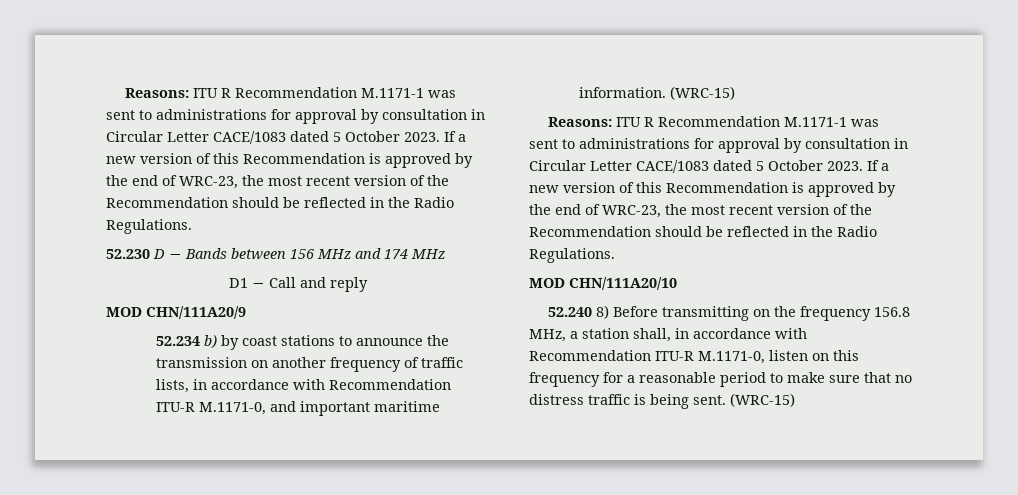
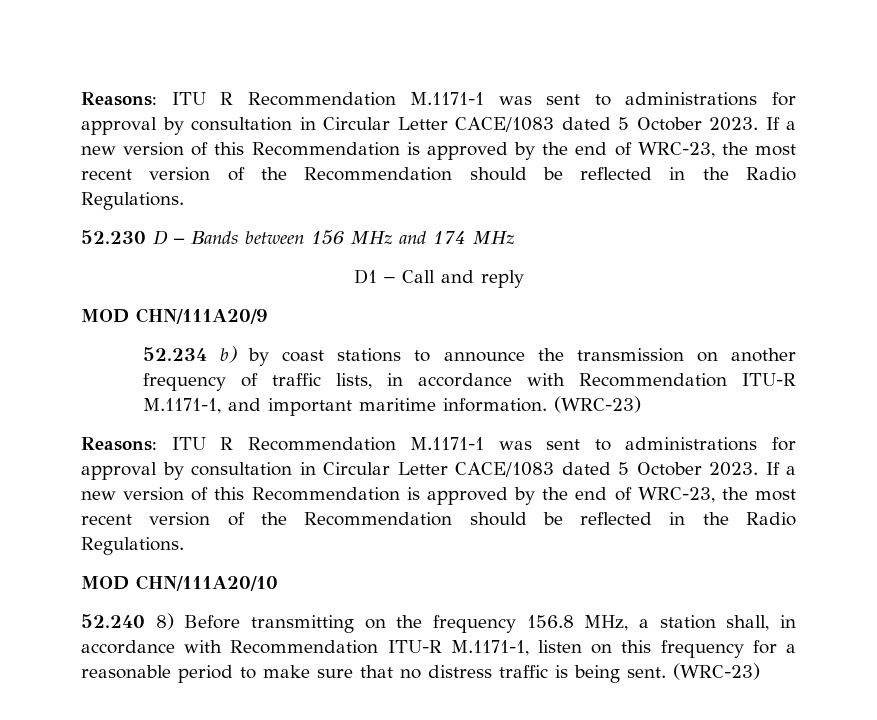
[199,402,267,415] M.1171-0, -> [142,398,221,414] M.1171-1,
[670,86,736,100] (WRC-15) -> [553,396,641,413] (WRC-23)
[698,351,765,364] M.1171-0, -> [450,640,529,656] M.1171-1,
[730,393,795,407] (WRC-15) -> [673,663,760,680] (WRC-23)

